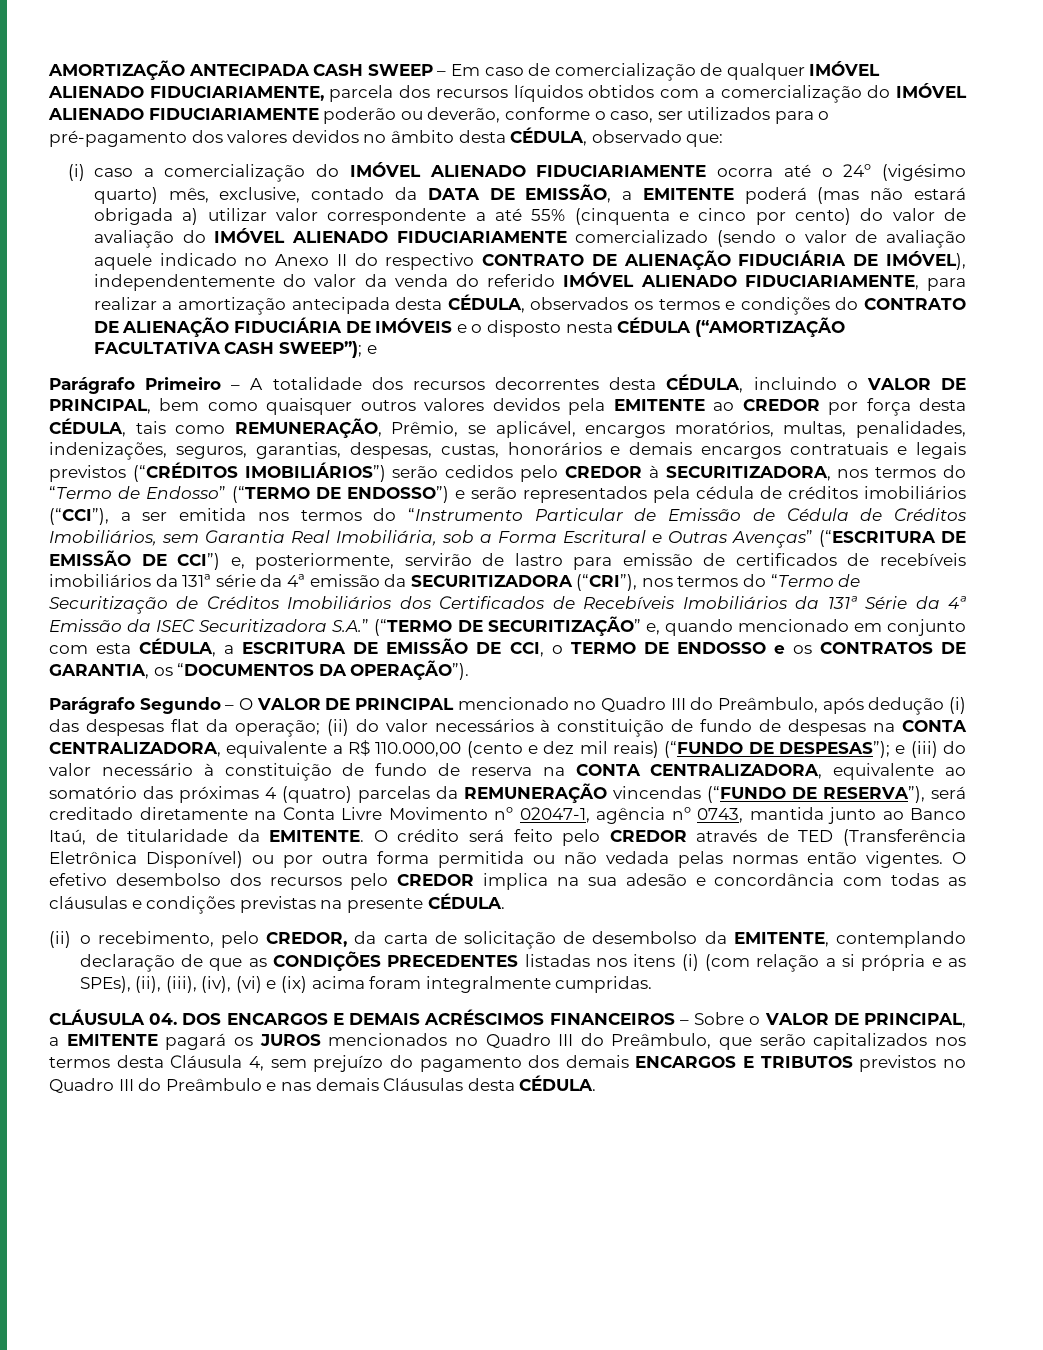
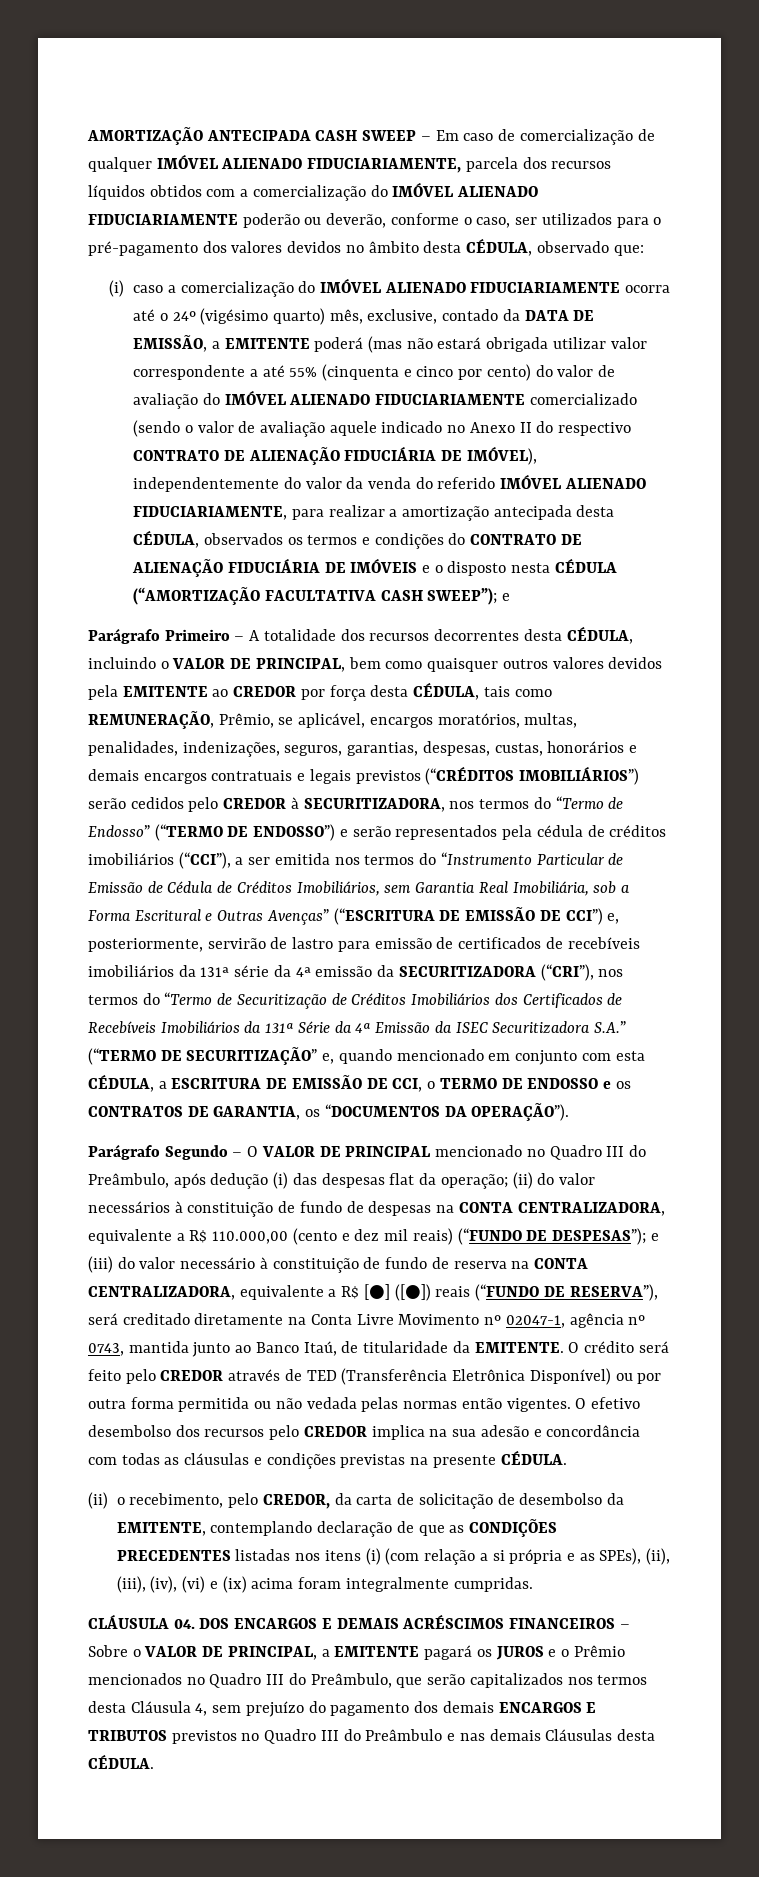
[182,208,199,225] a) -> (549, 344) none
[945,767,966,776] [49,783,701,803] ao somatório das próximas 4 (quatro) parcelas da REMUNERAÇÃO vincendas -> [328,1284,471,1301] a R$ [●] ([●]) reais
(321, 1040) none -> [548,1645,625,1657] e o Prêmio

